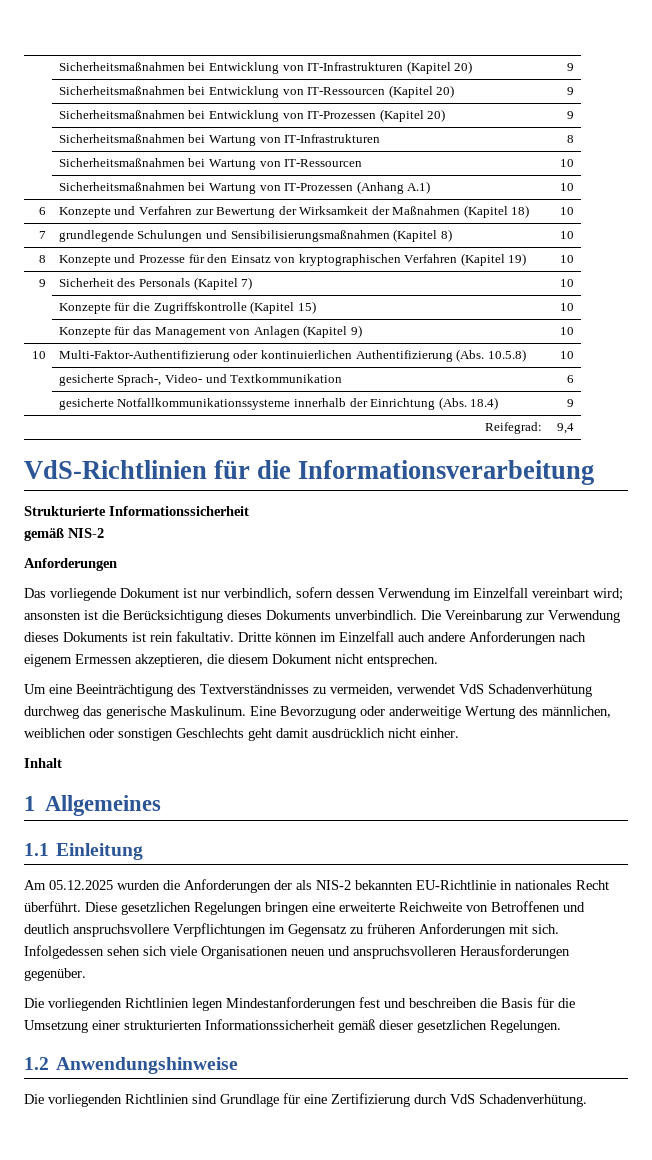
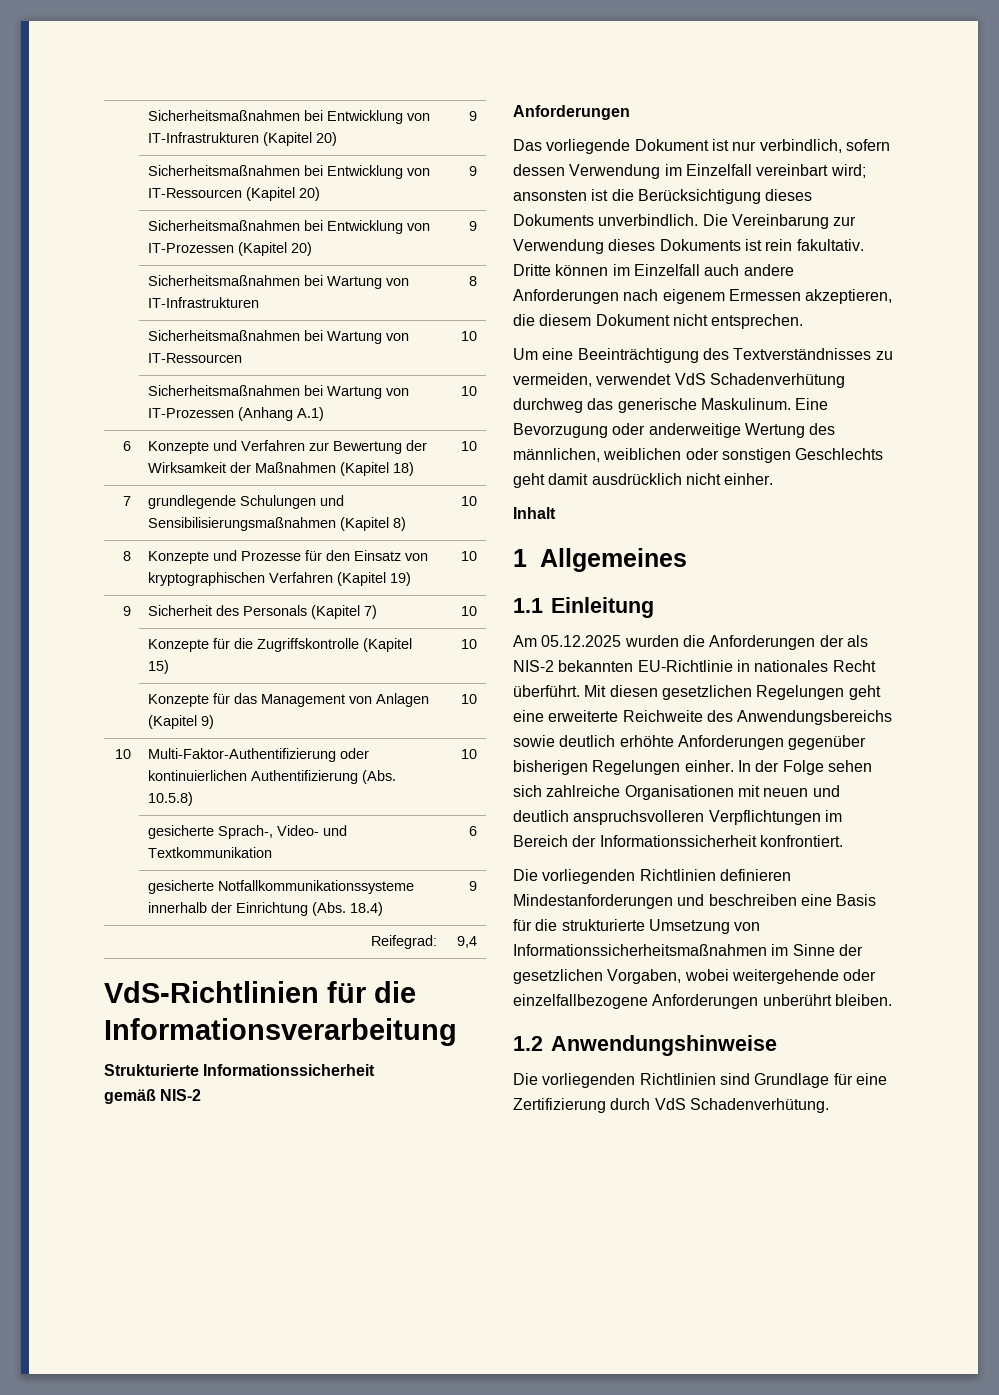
[85,902,117,912] Diese -> [584,685,658,697] Mit diesen
[265,902,309,915] bringen -> [848,685,881,700] geht
[466,901,560,912] von Betroffenen -> [706,710,893,725] [513,735,867,750] [513,760,872,775] [513,785,809,800] des Anwendungsbereichs sowie deutlich erhöhte Anforderungen gegenüber bisherigen Regelungen einher. In der Folge sehen sich zahlreiche Organisationen mit neuen
[73,924,169,937] anspruchsvollere -> [573,810,705,825] anspruchsvolleren
[288,923,559,937] [24,945,570,959] [24,968,86,981] [24,997,380,1011] Gegensatz zu früheren Anforderungen mit sich. Infolgedessen sehen sich viele Organisationen neuen und anspruchsvolleren Herausforderungen gegenüber. // Die vorliegenden Richtlinien legen Mindestanforderungen fest -> [513,835,843,847] [513,869,791,884] [513,894,673,909] Bereich der Informationssicherheit konfrontiert. // Die vorliegenden Richtlinien definieren Mindestanforderungen
[480,998,497,1008] die -> [800,894,832,906] eine
[24,1019,561,1033] Umsetzung einer strukturierten Informationssicherheit gemäß dieser gesetzlichen Regelungen. -> [561,919,761,934] [513,944,863,956] [513,969,877,984] [513,994,892,1009] strukturierte Umsetzung von Informationssicherheitsmaßnahmen im Sinne der gesetzlichen Vorgaben, wobei weitergehende oder einzelfallbezogene Anforderungen unberührt bleiben.

